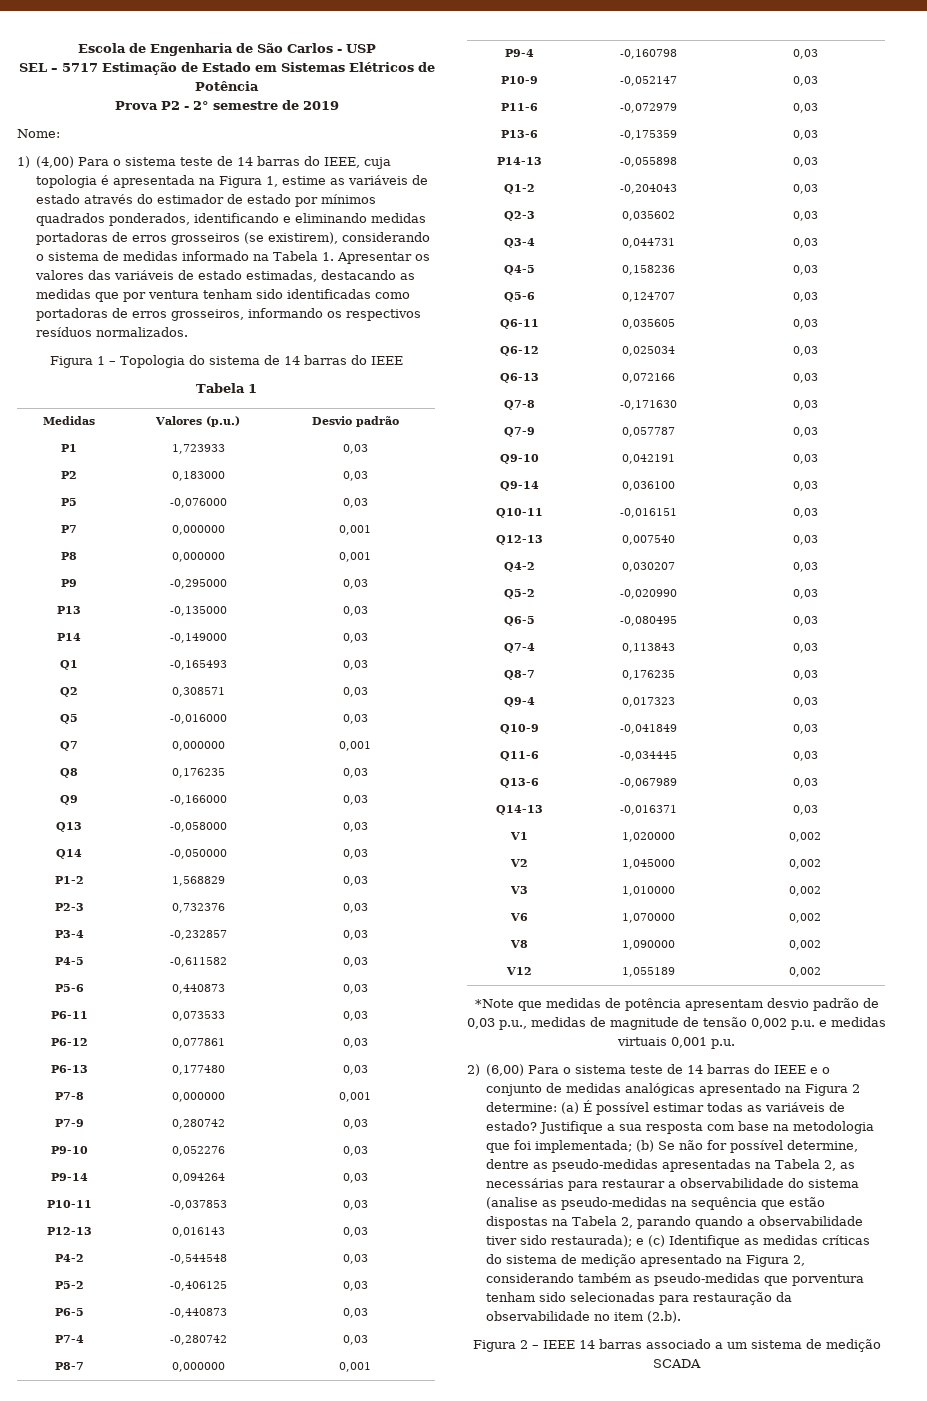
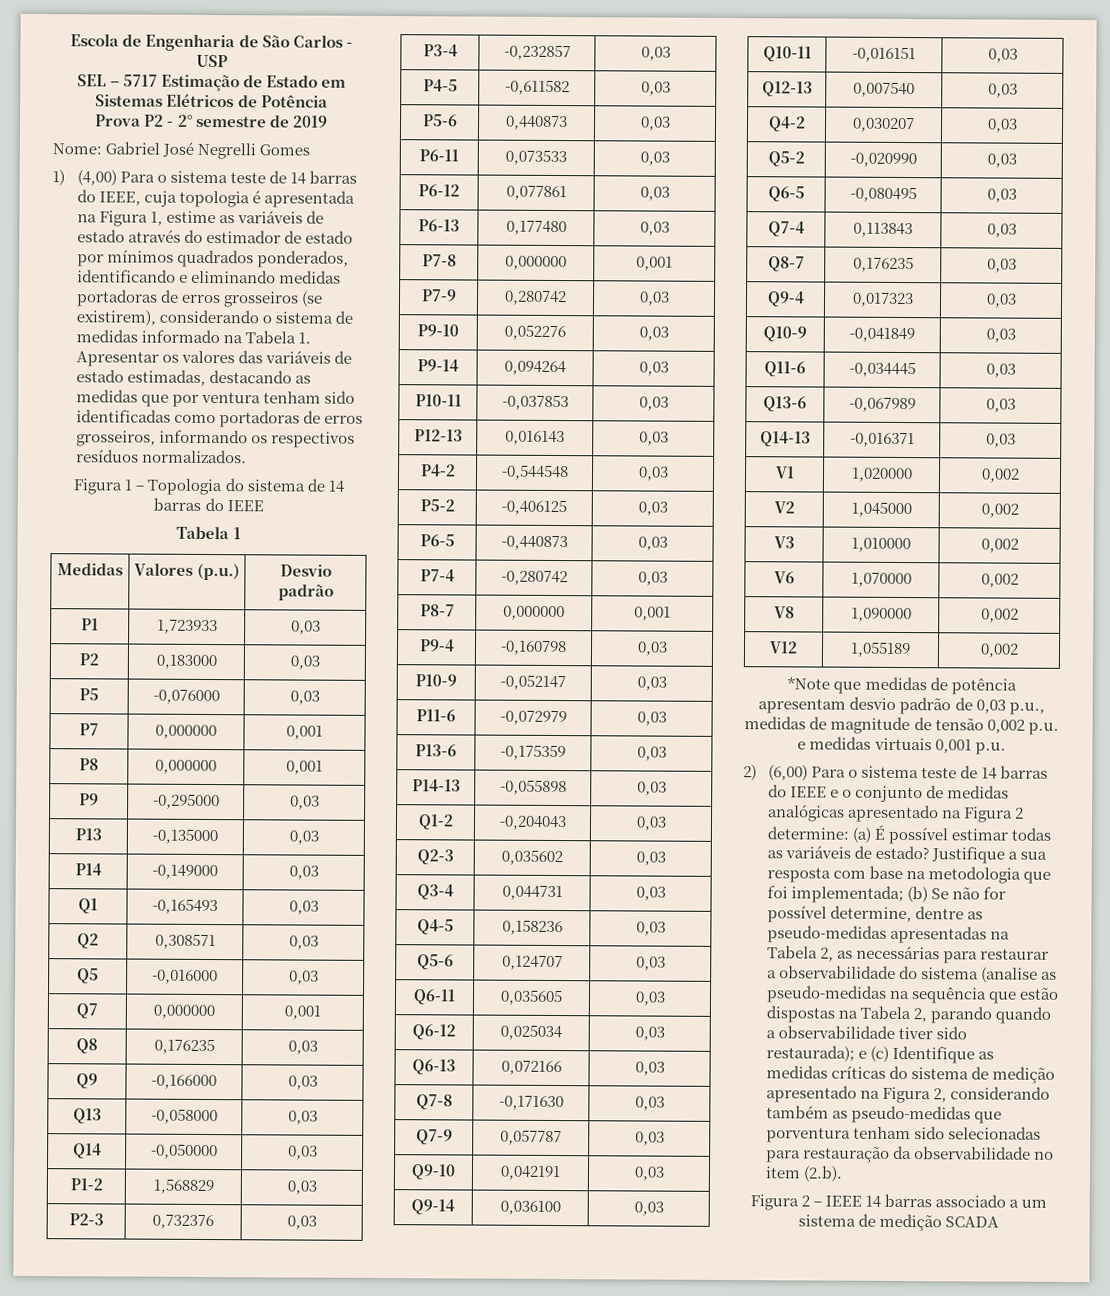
(60, 133) none -> [105,141,311,160] Gabriel José Negrelli Gomes

